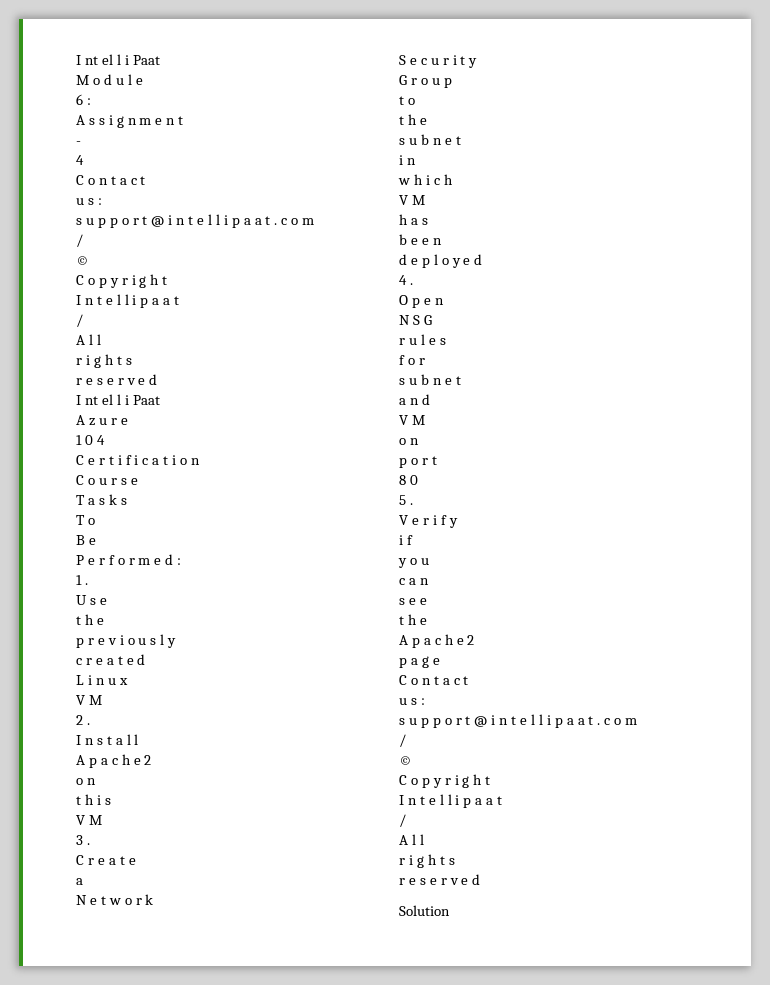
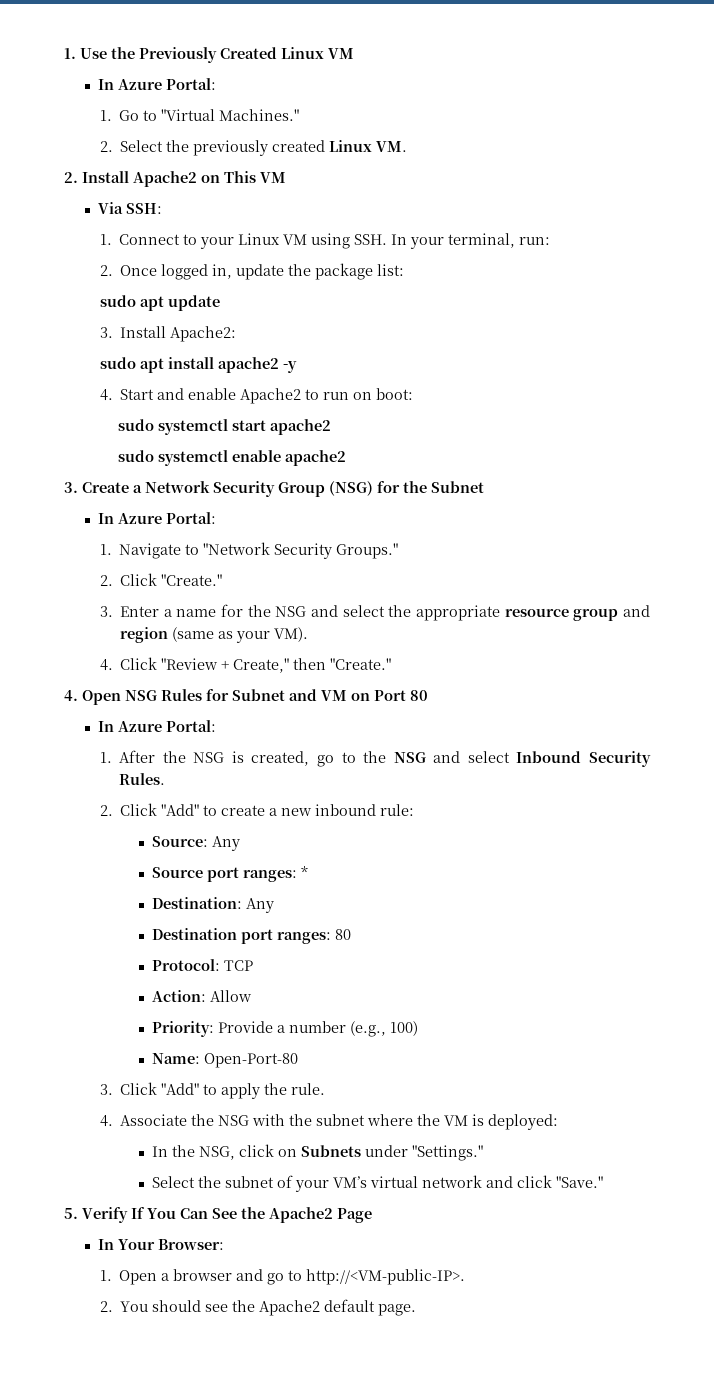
[76,54,160,65] [76,74,143,85] [76,94,91,105] [76,115,184,128] [76,141,81,145] [76,155,84,165] [76,175,146,185] [76,198,102,205] [76,214,315,228] [76,234,83,247] [76,256,89,265] [76,274,168,288] [76,294,180,308] [76,314,83,327] [76,334,101,345] [76,354,132,368] [76,374,158,385] [76,394,160,405] [76,415,128,426] [76,435,105,445] [76,455,200,465] [76,475,138,485] [76,494,127,505] [76,515,95,525] [76,535,96,545] [76,554,182,565] [76,575,88,585] [76,595,107,605] [76,614,104,625] [76,634,177,648] [76,654,146,665] [76,675,128,685] [76,695,102,705] [76,715,90,725] [76,734,139,745] [76,754,152,768] [76,778,96,785] [76,794,111,805] [76,815,102,825] [76,835,90,845] [76,855,136,865] [76,878,83,885] [76,894,154,905] [399,55,478,68] [399,75,452,88] [399,96,415,105] [399,114,427,125] [399,134,461,145] [399,155,416,165] [398,174,453,185] [399,195,425,205] [399,214,428,225] [399,234,442,245] [399,254,483,268] [399,275,413,285] [399,295,444,308] [399,315,432,325] [399,334,446,345] [399,355,425,365] [399,374,461,385] [399,394,430,405] [399,415,425,425] [399,438,419,445] [399,456,437,468] [399,475,418,485] [399,495,413,505] [399,515,458,528] [399,535,413,545] [398,558,429,568] [399,578,429,585] [399,598,427,605] [399,614,427,625] [399,634,475,648] [399,656,440,668] [399,675,469,685] [399,698,425,705] [399,714,638,728] [399,734,406,747] [399,756,412,765] [399,774,491,788] [399,794,503,808] [399,814,406,827] [399,834,424,845] [399,854,455,868] [399,874,481,885] [399,905,450,916] I nt el l i Paat // M o d u l e // 6 : // A s s i g n m e n t // - // 4 // C o n t a c t // u s : // s u p p o r t @ i n t e l l i p a a t . c o m // / // © // C o p y r i g h t // I n t e l l i p a a t // / // A l l // r i g h t s // r e s e r v e d // I nt el l i Paat // A z u r e // 1 0 4 // C e r t i f i c a t i o n // C o u r s e // T a s k s // T o // B e // P e r f o r m e d : // 1 . // U s e // t h e // p r e v i o u s l y // c r e a t e d // L i n u x // V M // 2 . // I n s t a l l // A p a c h e 2 // o n // t h i s // V M // 3 . // C r e a t e // a // N e t w o r k // S e c u r i t y // G r o u p // t o // t h e // s u b n e t // i n // w h i c h // V M // h a s // b e e n // d e p l o y e d // 4 . // O p e n // N S G // r u l e s // f o r // s u b n e t // a n d // V M // o n // p o r t // 8 0 // 5 . // V e r i f y // i f // y o u // c a n // s e e // t h e // A p a c h e 2 // p a g e // C o n t a c t // u s : // s u p p o r t @ i n t e l l i p a a t . c o m // / // © // C o p y r i g h t // I n t e l l i p a a t // / // A l l // r i g h t s // r e s e r v e d // Solution -> [64,47,354,63] [97,78,216,90] [99,109,300,121] [99,140,408,156] [64,171,286,187] [97,202,162,214] [99,233,551,249] [99,263,405,280] [99,295,220,311] [99,326,237,342] [99,357,297,373] [99,388,414,404] [117,419,331,435] [117,450,346,466] [64,481,484,497] [97,512,216,524] [99,542,399,559] [99,573,223,586] [99,604,651,621] [120,627,309,643] [99,657,392,673] [64,689,428,705] [97,720,216,732] [99,750,652,767] [119,773,166,785] [99,803,415,816] [151,836,240,851] [151,866,308,882] [151,897,274,913] [151,928,351,944] [151,959,253,971] [151,990,252,1002] [151,1021,418,1037] [151,1053,298,1068] [99,1082,326,1099] [99,1114,559,1130] [151,1144,483,1161] [151,1175,603,1192] [64,1207,372,1223] [97,1239,224,1250] [99,1269,466,1285] [99,1299,417,1316] 1. Use the Previously Created Linux VM // In Azure Portal: // 1. Go to "Virtual Machines." // 2. Select the previously created Linux VM. // 2. Install Apache2 on This VM // Via SSH: // 1. Connect to your Linux VM using SSH. In your terminal, run: // 2. Once logged in, update the package list: // sudo apt update // 3. Install Apache2: // sudo apt install apache2 -y // 4. Start and enable Apache2 to run on boot: // sudo systemctl start apache2 // sudo systemctl enable apache2 // 3. Create a Network Security Group (NSG) for the Subnet // In Azure Portal: // 1. Navigate to "Network Security Groups." // 2. Click "Create." // 3. Enter a name for the NSG and select the appropriate resource group and region (same as your VM). // 4. Click "Review + Create," then "Create." // 4. Open NSG Rules for Subnet and VM on Port 80 // In Azure Portal: // 1. After the NSG is created, go to the NSG and select Inbound Security Rules. // 2. Click "Add" to create a new inbound rule: // Source: Any // Source port ranges: * // Destination: Any // Destination port ranges: 80 // Protocol: TCP // Action: Allow // Priority: Provide a number (e.g., 100) // Name: Open-Port-80 // 3. Click "Add" to apply the rule. // 4. Associate the NSG with the subnet where the VM is deployed: // In the NSG, click on Subnets under "Settings." // Select the subnet of your VM’s virtual network and click "Save." // 5. Verify If You Can See the Apache2 Page // In Your Browser: // 1. Open a browser and go to http://<VM-public-IP>. // 2. You should see the Apache2 default page.

